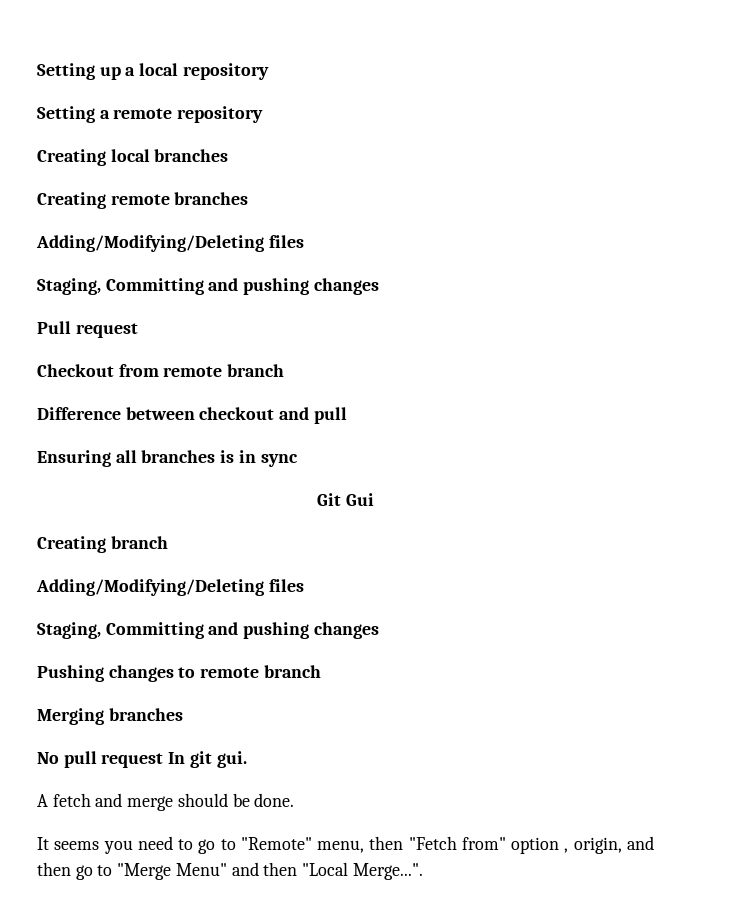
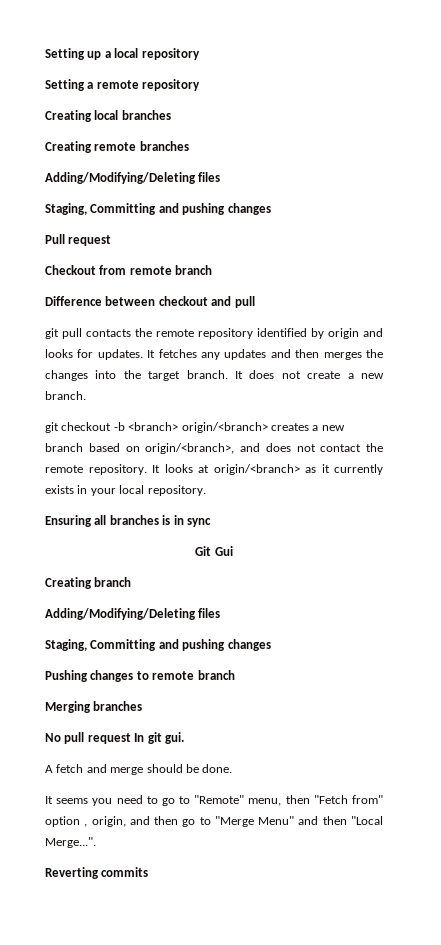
(347, 415) none -> [45,328,383,339] [45,349,383,360] [45,370,384,381] [45,391,86,400] [45,422,345,433] [45,443,383,454] [45,464,383,475] [45,485,206,496] // git pull contacts the remote repository identified by origin and looks for updates. It fetches any updates and then merges the changes into the target branch. It does not create a new branch. // git checkout -b <branch> origin/<branch> creates a new branch based on origin/<branch>, and does not contact the remote repository. It looks at origin/<branch> as it currently exists in your local repository.
(423, 871) none -> [45,867,149,879] // Reverting commits

